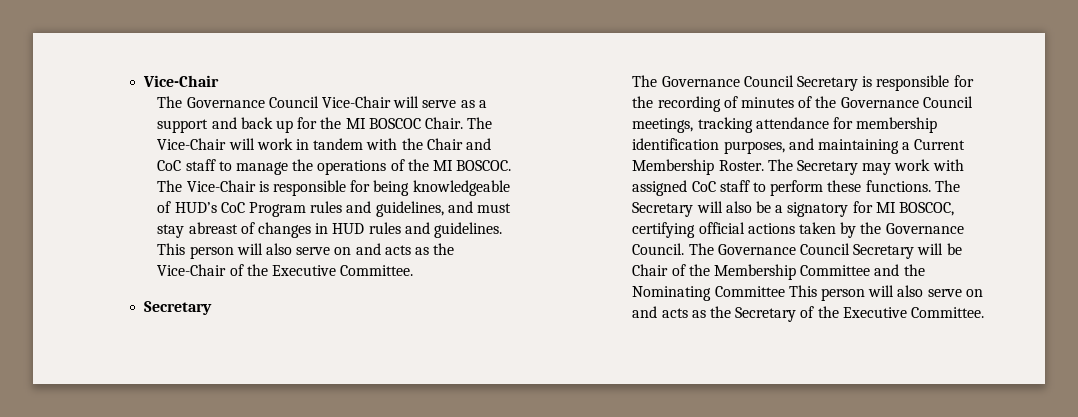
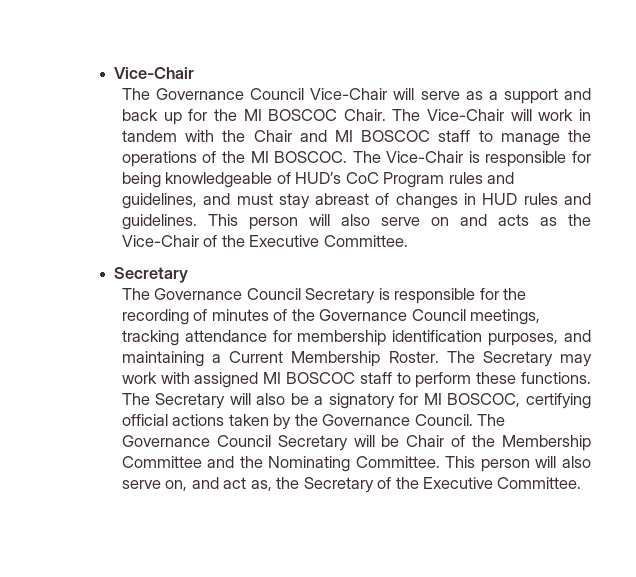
[157,160,182,171] CoC -> [334,130,431,142] MI BOSCOC
[691,181,716,192] CoC -> [263,372,356,384] MI BOSCOC
[714,285,983,301] [632,306,706,318] Committee This person will also serve on and acts as -> [355,456,591,472] [121,477,272,491] Committee. This person will also serve on, and act as,

